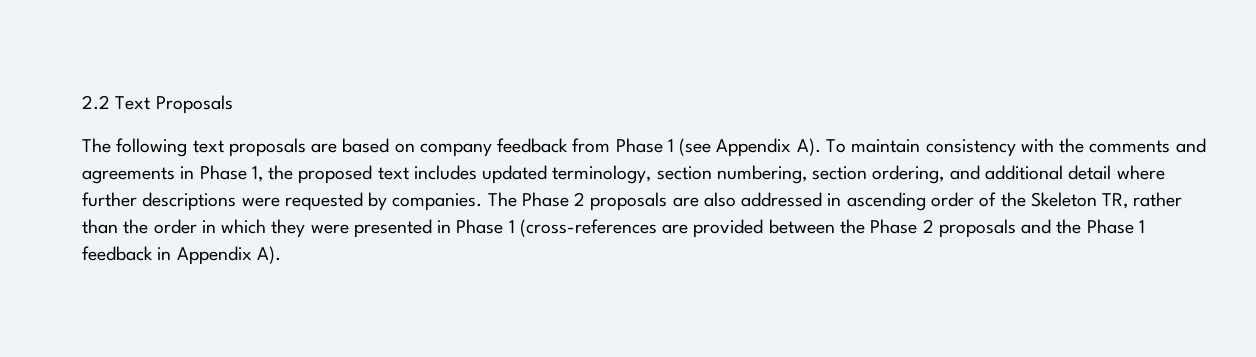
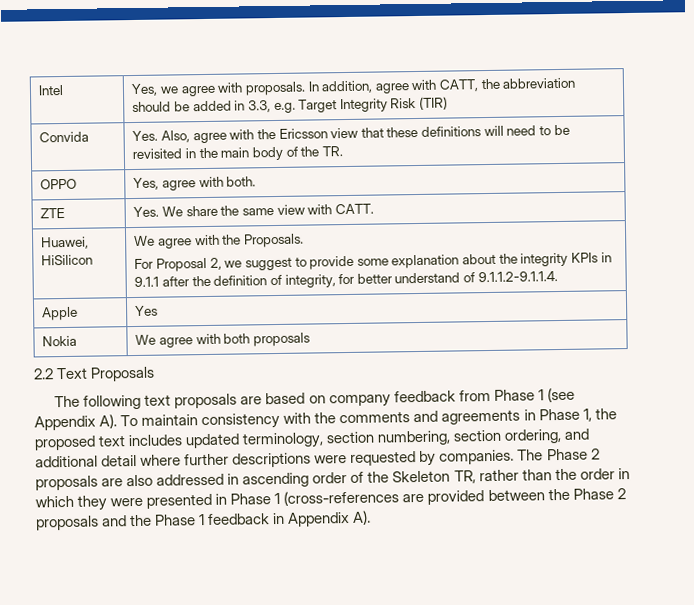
(82, 102) none -> [38,84,65,96] [131,77,576,97] [132,96,449,114] [39,131,90,143] [132,124,570,144] [132,146,343,161] [40,178,78,190] [133,176,257,191] [40,207,66,219] [133,203,374,218] [41,236,90,250] [41,254,94,266] [134,233,304,249] [134,252,612,272] [134,271,558,288] [42,306,79,321] [135,305,159,316] [42,335,78,347] [135,332,310,348] Intel | Yes, we agree with proposals. In addition, agree with CATT, the abbreviation should be added in 3.3, e.g. Target Integrity Risk (TIR) // Convida | Yes. Also, agree with the Ericsson view that these definitions will need to be revisited in the main body of the TR. // OPPO | Yes, agree with both. // ZTE | Yes. We share the same view with CATT. // Huawei, HiSilicon | We agree with the Proposals. // For Proposal 2, we suggest to provide some explanation about the integrity KPIs in 9.1.1 after the definition of integrity, for better understand of 9.1.1.2-9.1.1.4. // Apple | Yes // Nokia | We agree with both proposals //

